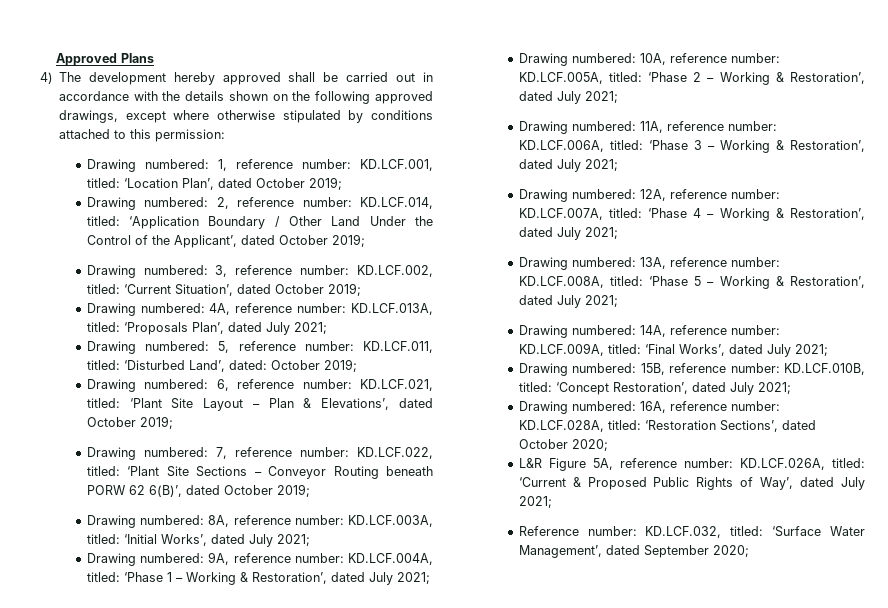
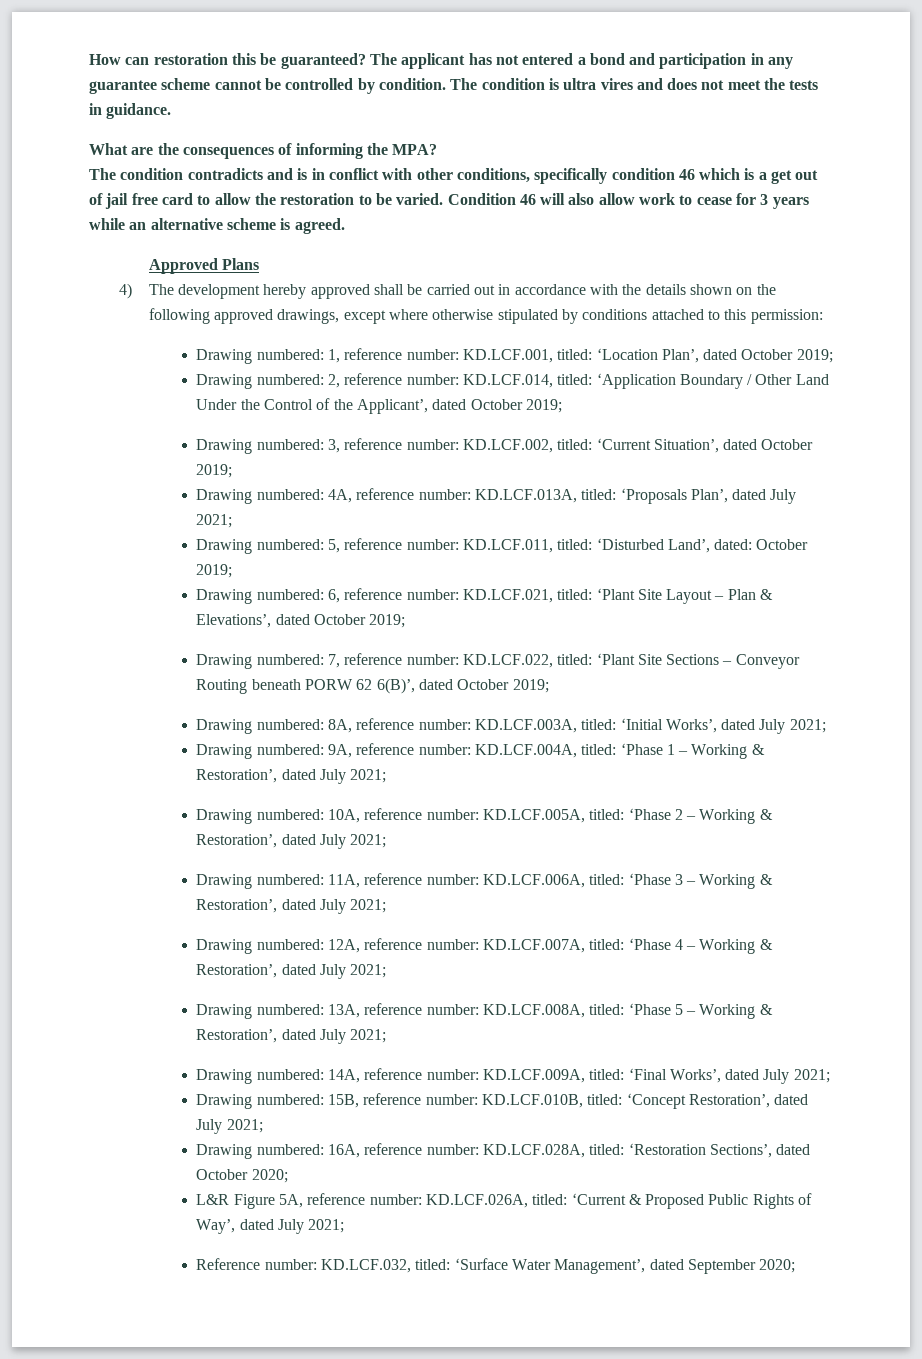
(56, 59) none -> [89,53,794,69] [89,78,819,94] [89,103,172,119] [89,143,438,159] [89,168,819,184] [89,193,809,209] [89,218,345,234] How can restoration this be guaranteed? The applicant has not entered a bond and participation in any guarantee scheme cannot be controlled by condition. The condition is ultra vires and does not meet the tests in guidance. // What are the consequences of informing the MPA? // The condition contradicts and is in conflict with other conditions, specifically condition 46 which is a get out of jail free card to allow the restoration to be varied. Condition 46 will also allow work to cease for 3 years while an alternative scheme is agreed. //

